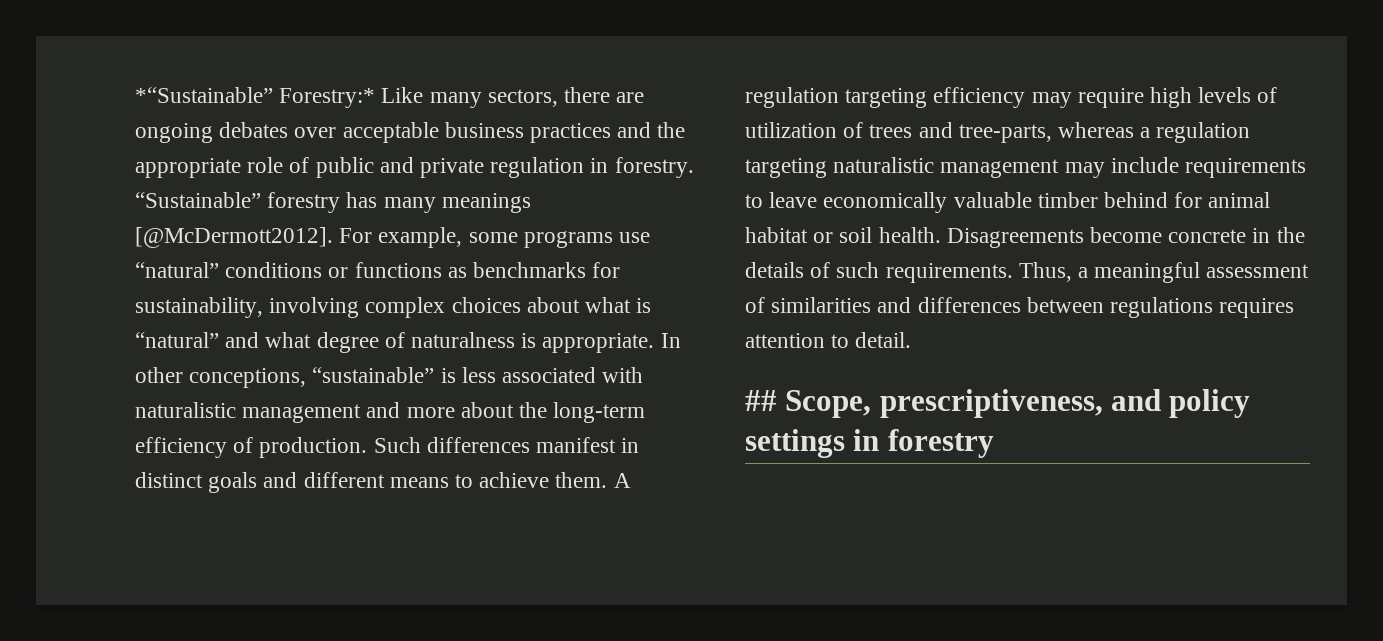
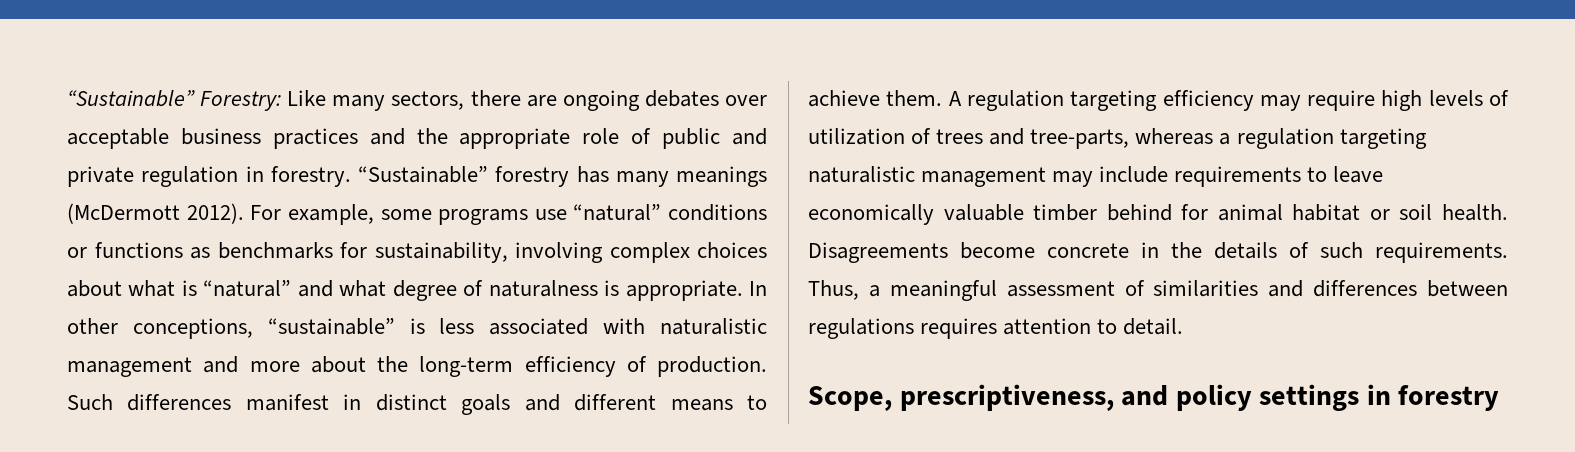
[135,87,376,108] *“Sustainable” Forestry:* -> [67,90,282,111] “Sustainable” Forestry:
[135,227,333,248] [@McDermott2012]. -> [67,203,244,224] (McDermott 2012).
[745,390,777,411] ## -> (1184, 326) none

